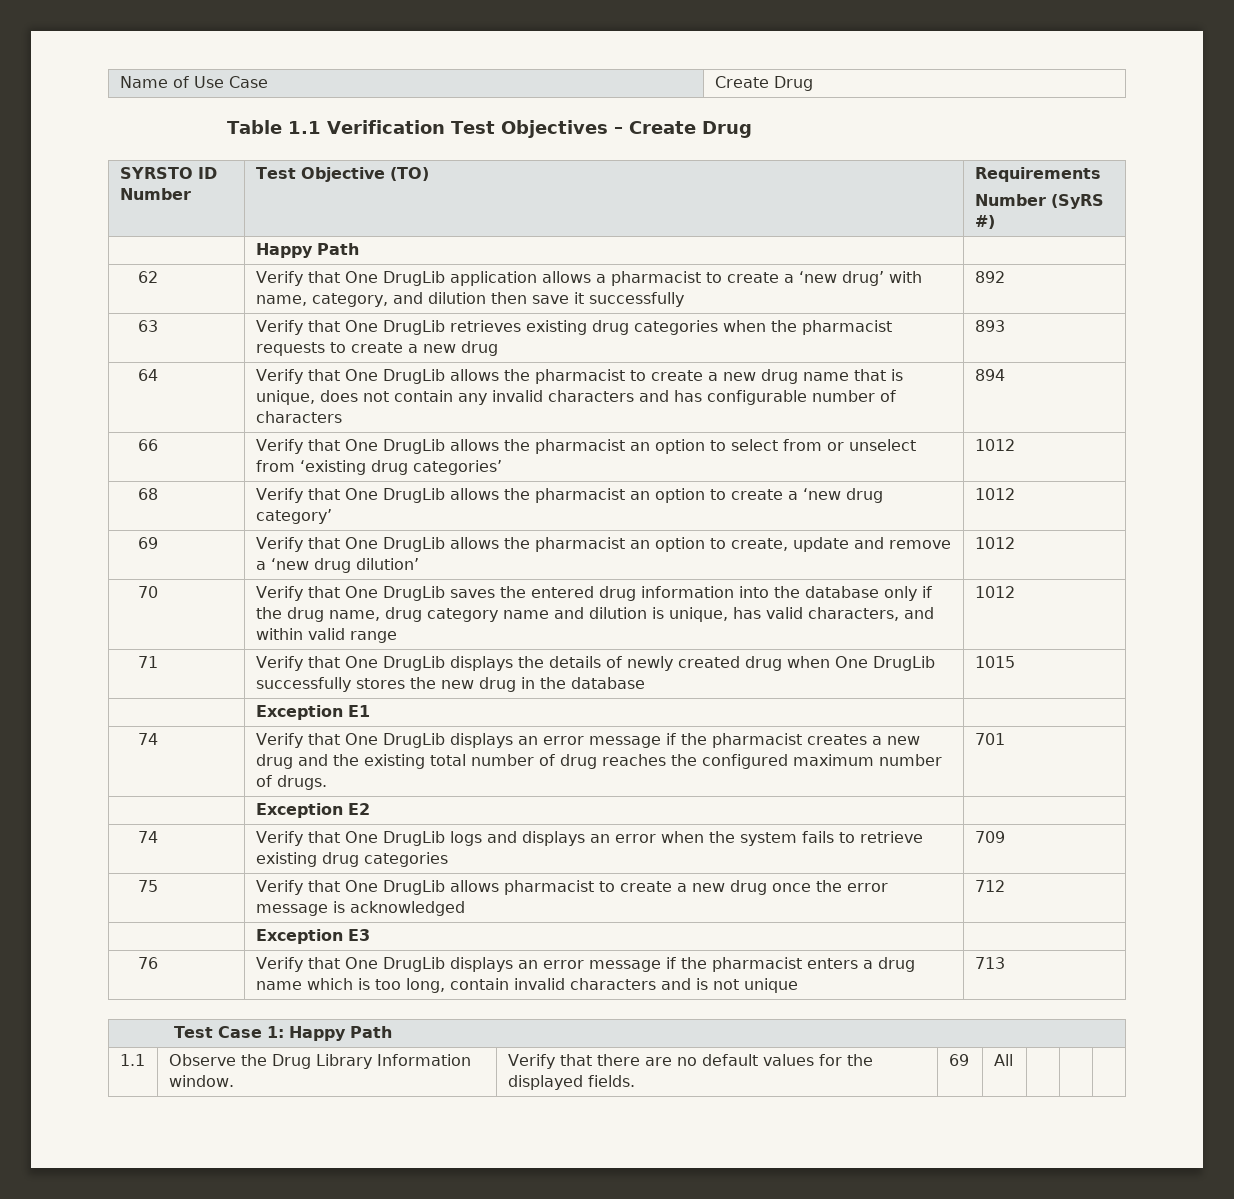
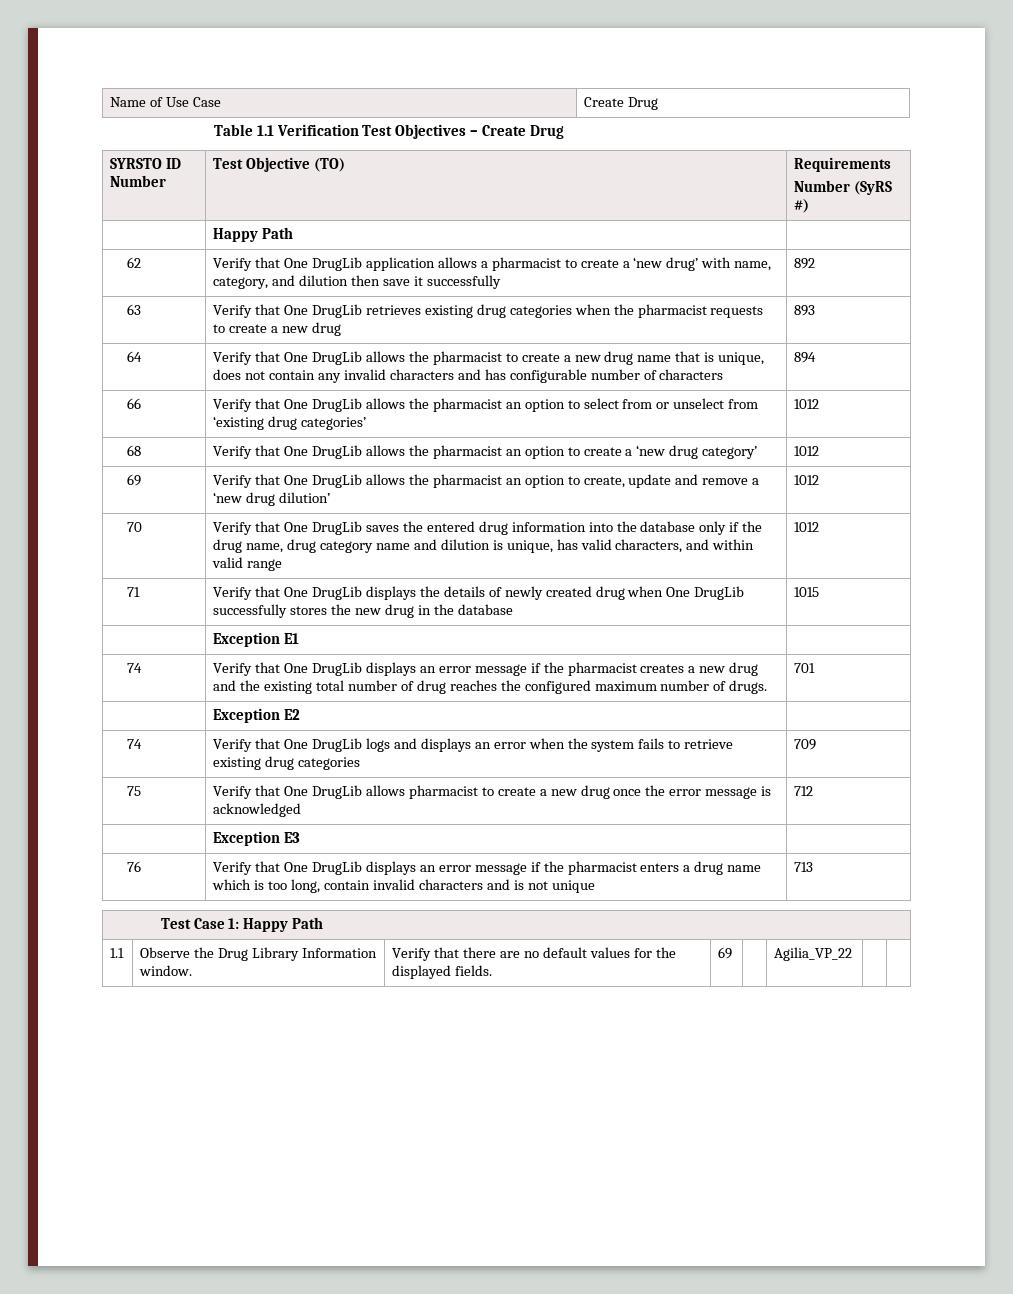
[993,1054,1013,1066] All | -> [774,947,853,961] | Agilia_VP_22

